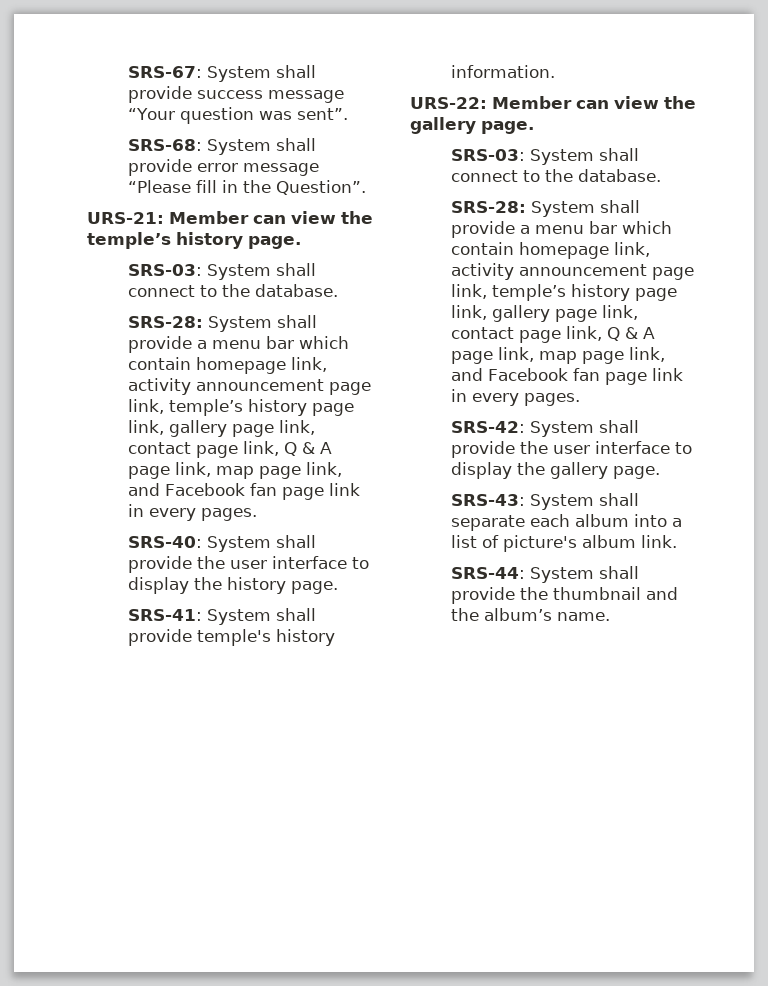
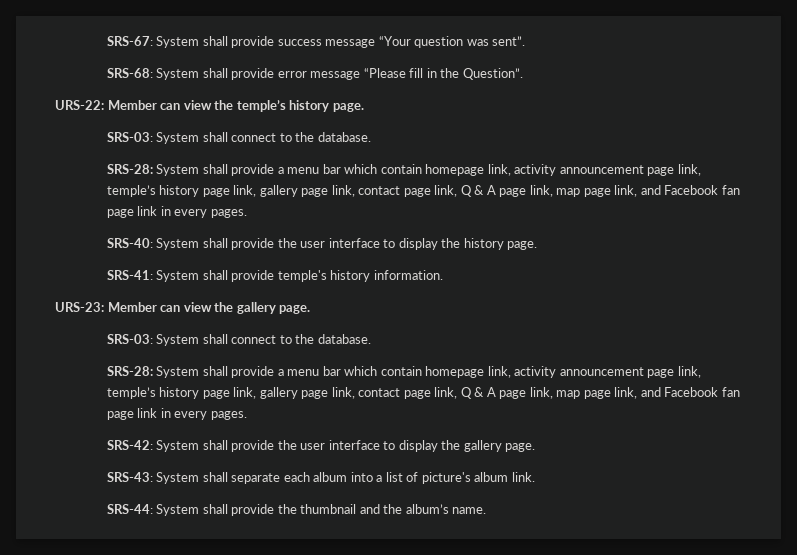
[87,212,164,224] URS-21: -> [55,100,104,110] URS-22:
[410,97,487,109] URS-22: -> [55,302,104,312] URS-23:

